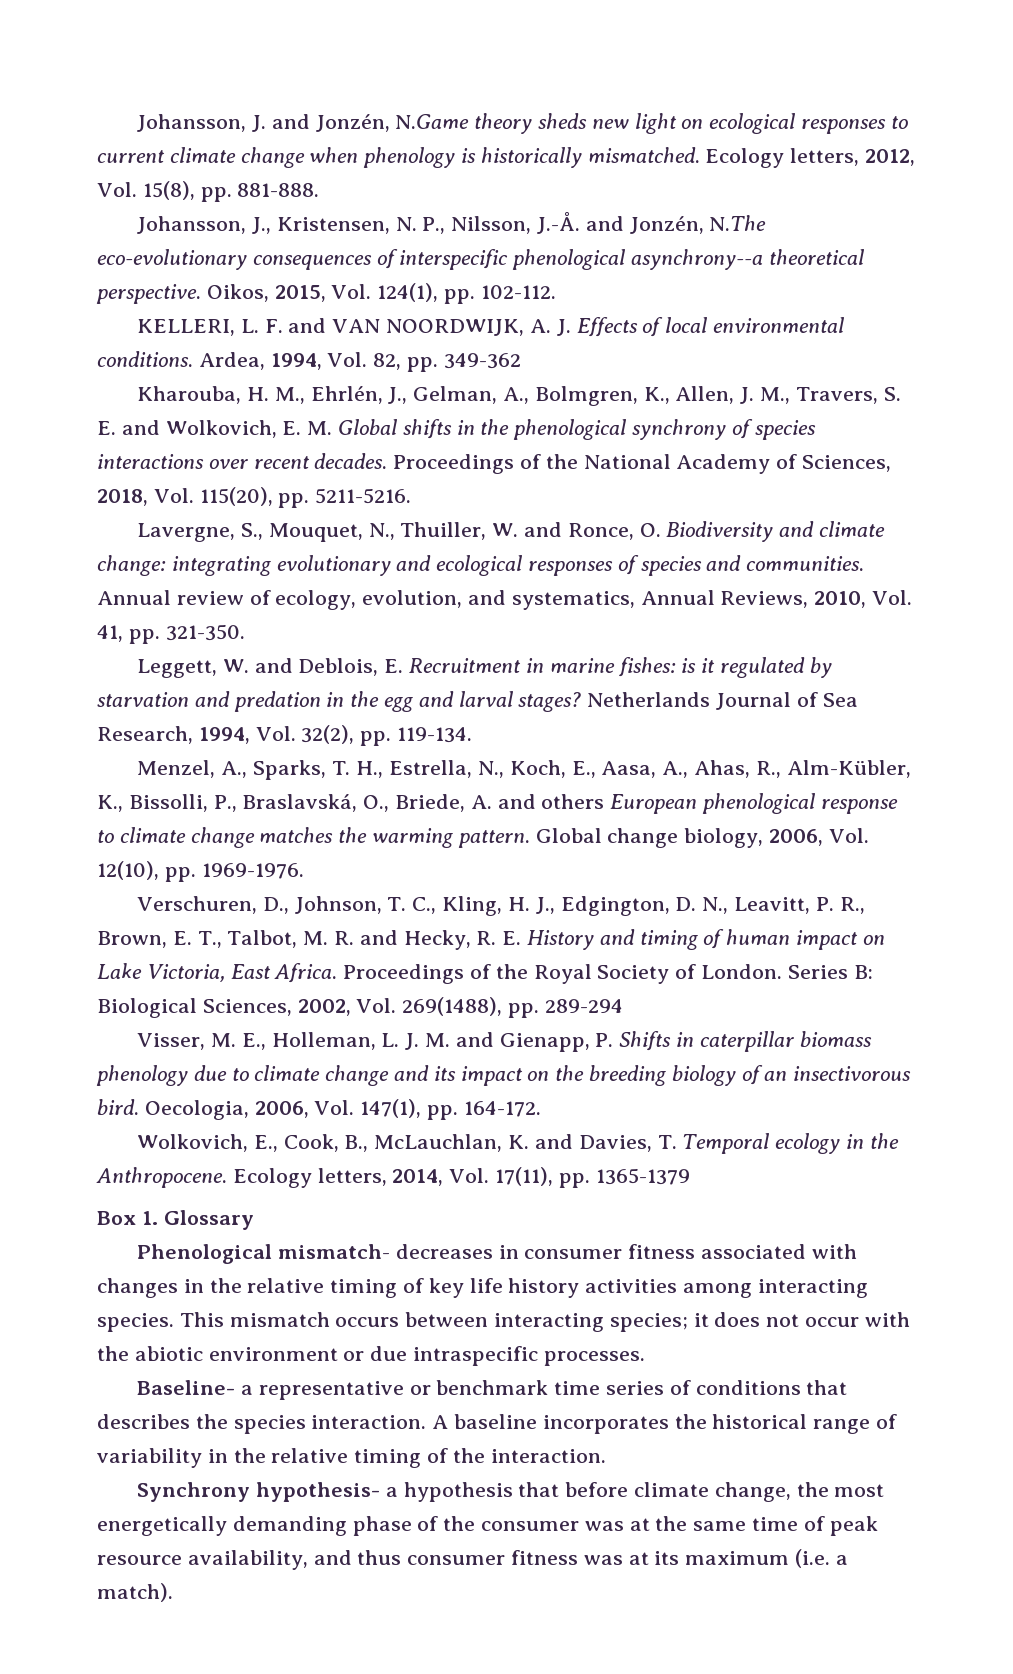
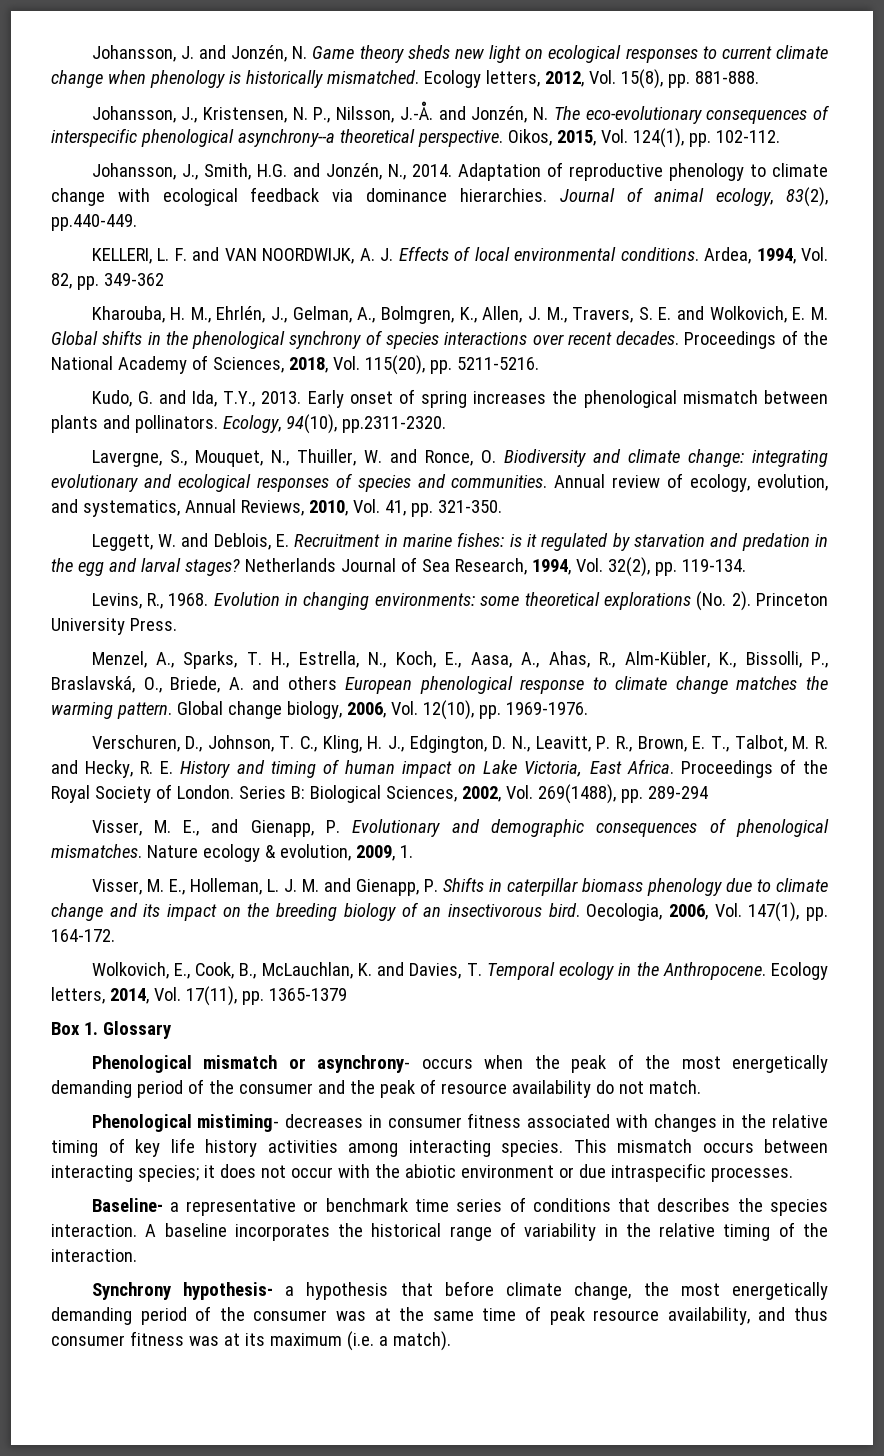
[395,114,470,129] N.Game -> [292,46,355,59] N. Game
[709,215,767,231] N.The -> [533,106,580,120] N. The
(556, 292) none -> [91,162,828,181] [51,187,828,207] [51,214,137,231] // Johansson, J., Smith, H.G. and Jonzén, N., 2014. Adaptation of reproductive phenology to climate change with ecological feedback via dominance hierarchies. Journal of animal ecology, 83(2), pp.440-449.
(412, 496) none -> [91,389,828,408] [51,414,446,434] // Kudo, G. and Ida, T.Y., 2013. Early onset of spring increases the phenological mismatch between plants and pollinators. Ecology, 94(10), pp.2311-2320.
(473, 735) none -> [91,591,828,611] [51,618,177,635] // Levins, R., 1968. Evolution in changing environments: some theoretical explorations (No. 2). Princeton University Press.
(623, 1006) none -> [91,818,829,837] [51,844,413,862] // Visser, M. E., and Gienapp, P. Evolutionary and demographic consequences of phenological mismatches. Nature ecology & evolution, 2009, 1.
[277,1244,390,1259] mismatch- -> [203,1054,829,1073] [51,1079,701,1098] [91,1114,280,1132] mismatch or asynchrony- occurs when the peak of the most energetically demanding period of the consumer and the peak of resource availability do not match. // Phenological mistiming-
[352,1516,412,1536] phase -> [140,1307,187,1325] period

